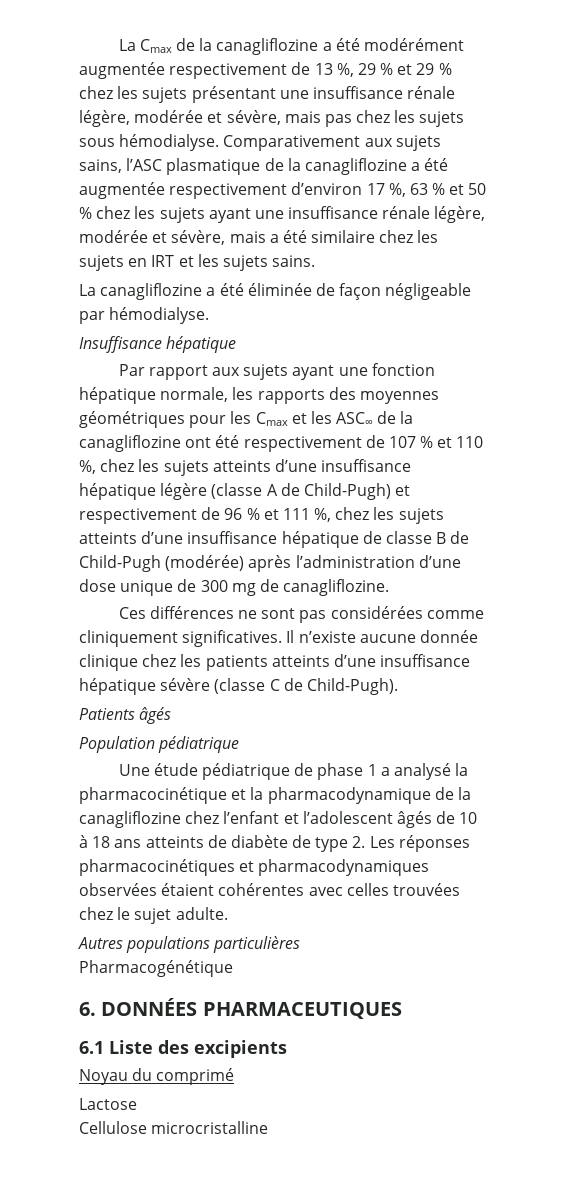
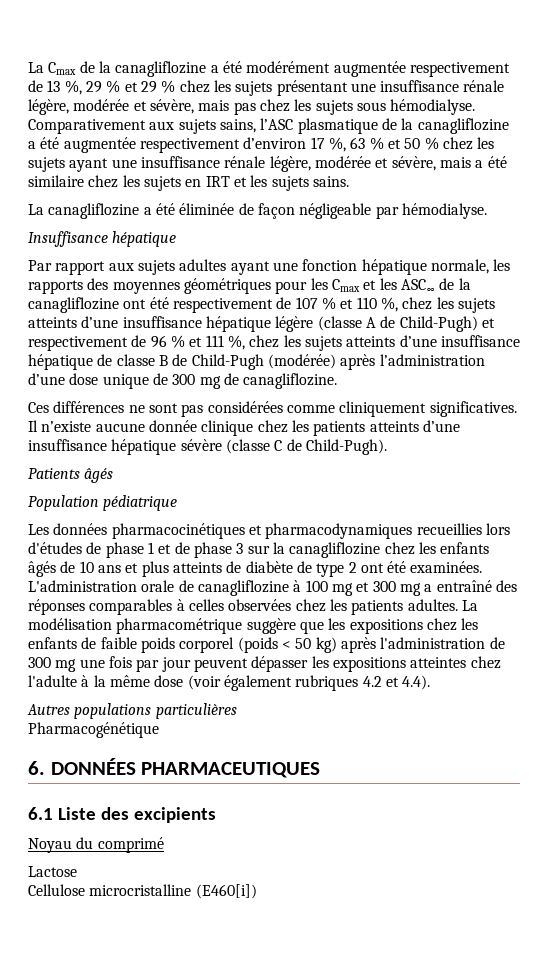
(289, 372) none -> [179,259,227,271] adultes
[118,763,469,780] [79,787,471,804] [79,811,478,828] [79,835,142,848] Une étude pédiatrique de phase 1 a analysé la pharmacocinétique et la pharmacodynamique de la canagliflozine chez l’enfant et l’adolescent âgés de 10 à 18 ans -> [28,523,510,539] [28,542,490,558] [28,561,169,577] Les données pharmacocinétiques et pharmacodynamiques recueillies lors d'études de phase 1 et de phase 3 sur la canagliflozine chez les enfants âgés de 10 ans et plus
[352,835,470,852] [79,859,430,876] [79,883,460,896] [79,907,228,924] 2. Les réponses pharmacocinétiques et pharmacodynamiques observées étaient cohérentes avec celles trouvées chez le sujet adulte. -> [348,561,483,573] [28,580,517,596] [28,599,478,615] [28,618,479,634] [28,637,505,653] [28,656,501,672] [28,675,431,691] 2 ont été examinées. L'administration orale de canagliflozine à 100 mg et 300 mg a entraîné des réponses comparables à celles observées chez les patients adultes. La modélisation pharmacométrique suggère que les expositions chez les enfants de faible poids corporel (poids < 50 kg) après l'administration de 300 mg une fois par jour peuvent dépasser les expositions atteintes chez l'adulte à la même dose (voir également rubriques 4.2 et 4.4).
(269, 1127) none -> [195,884,257,899] (E460[i])

